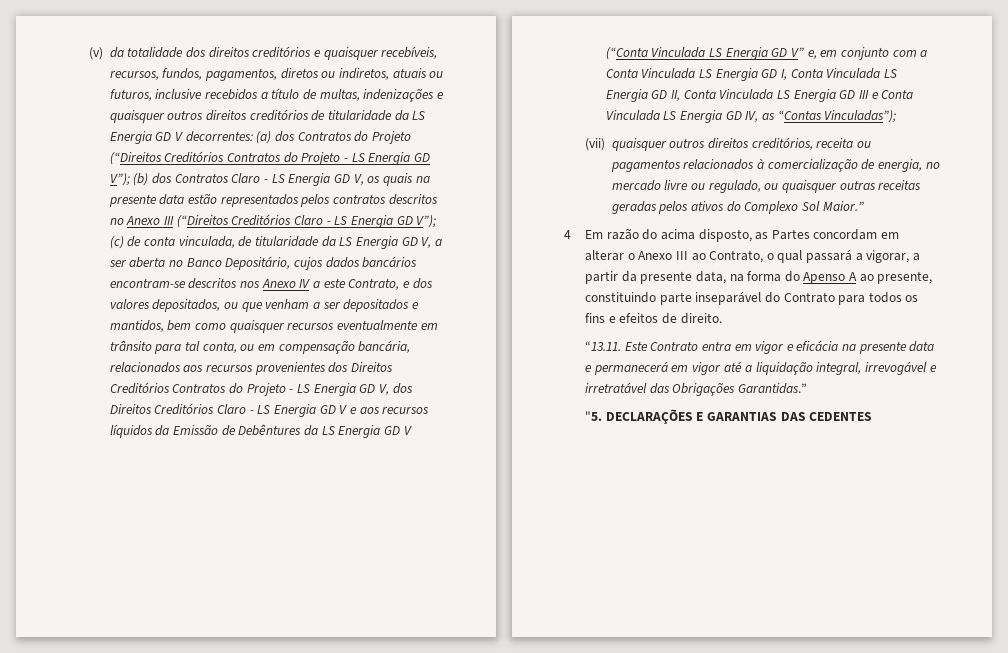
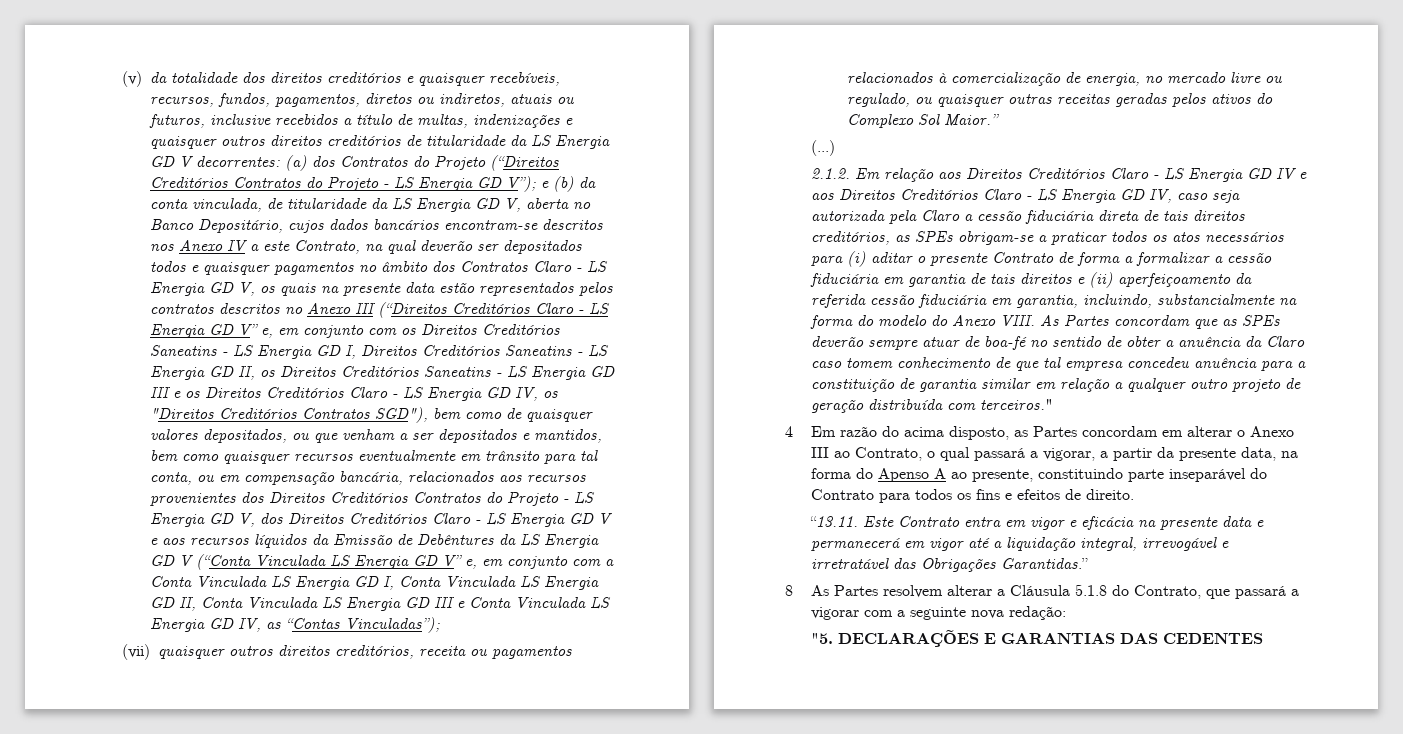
[133,173,149,186] (b) -> [541,176,597,192] [150,198,592,212] [150,219,604,233] [150,239,583,254] [150,261,429,275] e (b) da conta vinculada, de titularidade da LS Energia GD V, aberta no Banco Depositário, cujos dados bancários encontram-se descritos nos Anexo IV a este Contrato, na qual deverão ser depositados todos e quaisquer pagamentos no âmbito
[416,215,437,228] [109,236,442,249] [108,256,418,270] [109,278,433,290] V”); (c) de conta vinculada, de titularidade da LS Energia GD V, a ser aberta no Banco Depositário, cujos dados bancários encontram-se descritos nos Anexo IV a este Contrato, e dos -> [238,324,561,338] [150,345,610,359] [150,366,616,380] [150,387,559,401] [150,407,594,423] V” e, em conjunto com os Direitos Creditórios Saneatins - LS Energia GD I, Direitos Creditórios Saneatins - LS Energia GD II, os Direitos Creditórios Saneatins - LS Energia GD III e os Direitos Creditórios Claro - LS Energia GD IV, os "Direitos Creditórios Contratos SGD"), bem como de quaisquer
(864, 206) none -> [811,140,836,156] [811,168,1308,182] [811,189,1241,203] [811,210,1246,224] [811,230,1285,245] [811,251,1273,267] [810,272,1253,288] [811,294,1298,308] [810,314,1281,329] [811,336,1306,350] [811,357,1307,371] [811,378,1302,392] [811,399,1054,413] // (...) // 2.1.2. Em relação aos Direitos Creditórios Claro - LS Energia GD IV e aos Direitos Creditórios Claro - LS Energia GD IV, caso seja autorizada pela Claro a cessão fiduciária direta de tais direitos creditórios, as SPEs obrigam-se a praticar todos os atos necessários para (i) aditar o presente Contrato de forma a formalizar a cessão fiduciária em garantia de tais direitos e (ii) aperfeiçoamento da referida cessão fiduciária em garantia, incluindo, substancialmente na forma do modelo do Anexo VIII. As Partes concordam que as SPEs deverão sempre atuar de boa-fé no sentido de obter a anuência da Claro caso tomem conhecimento de que tal empresa concedeu anuência para a constituição de garantia similar em relação a qualquer outro projeto de geração distribuída com terceiros."
(807, 388) none -> [785,584,1300,599] [811,606,1067,620] // 8 As Partes resolvem alterar a Cláusula 5.1.8 do Contrato, que passará a vigorar com a seguinte nova redação:

